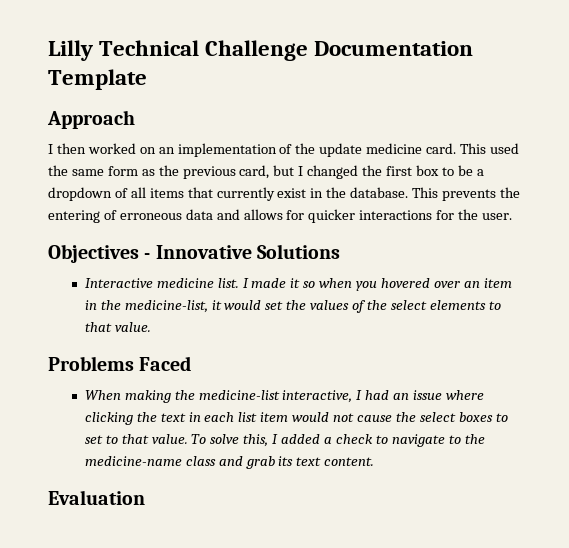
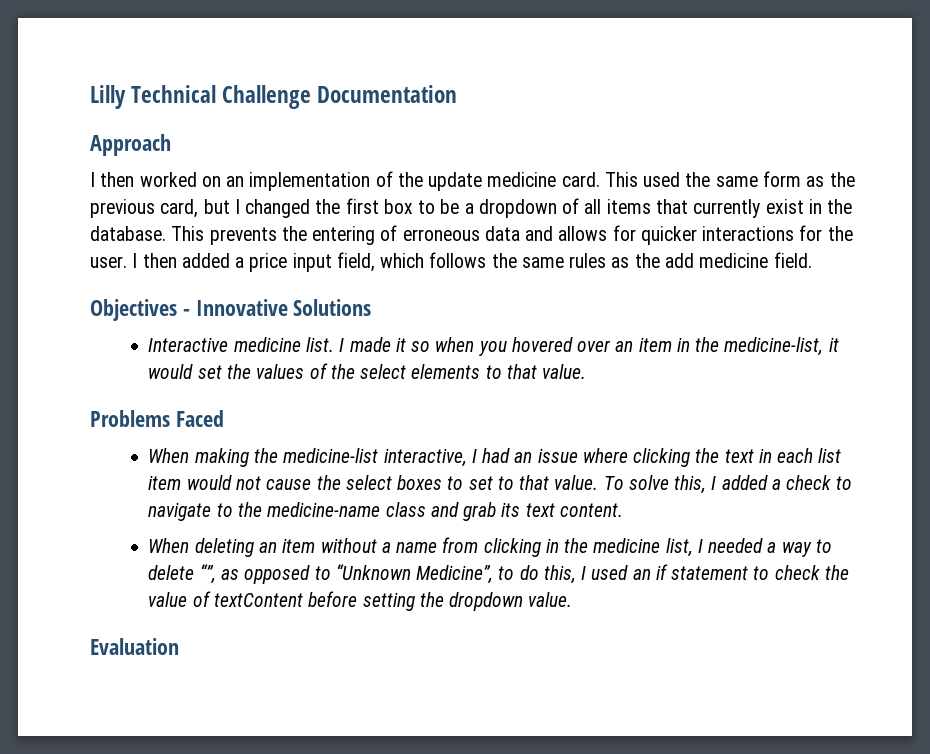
[48,69,147,90] Template -> (458, 94) none
(513, 216) none -> [132,252,812,272] I then added a price input field, which follows the same rules as the add medicine field.
(375, 461) none -> [148,537,832,557] [148,564,849,584] [148,591,573,611] // When deleting an item without a name from clicking in the medicine list, I needed a way to delete “”, as opposed to “Unknown Medicine”, to do this, I used an if statement to check the value of textContent before setting the dropdown value.

